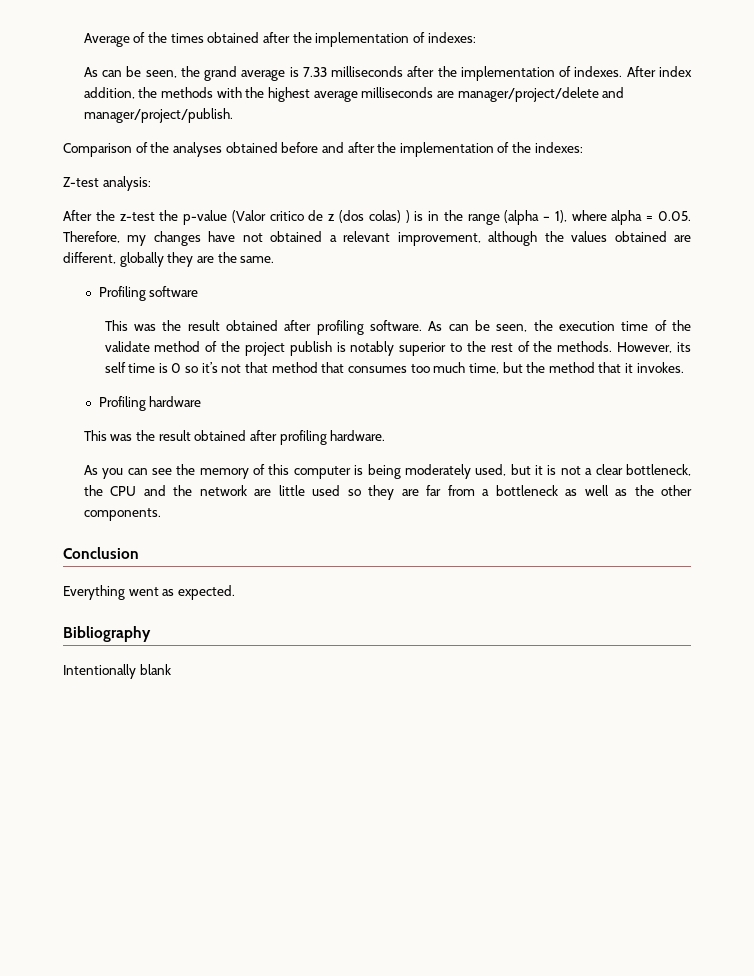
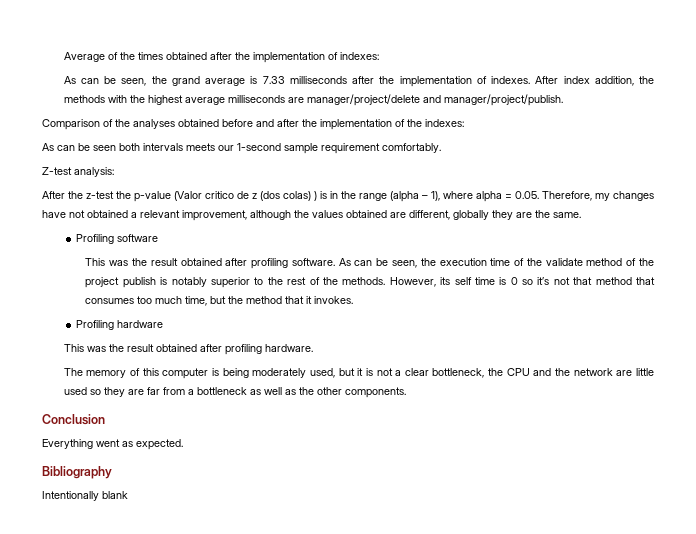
(583, 147) none -> [42,143,441,154] // As can be seen both intervals meets our 1-second sample requirement comfortably.
[83,464,196,479] As you can see the -> [63,368,83,376] The

